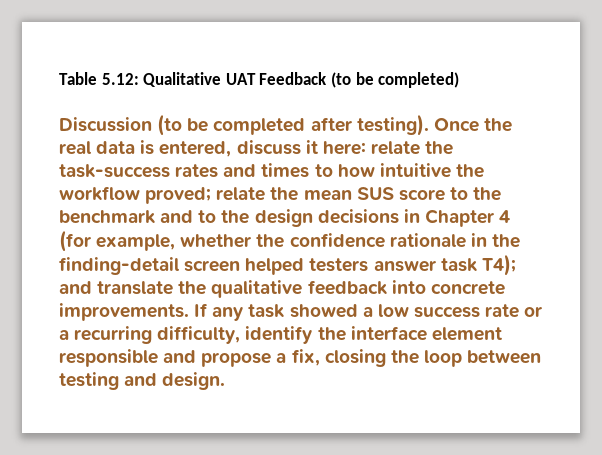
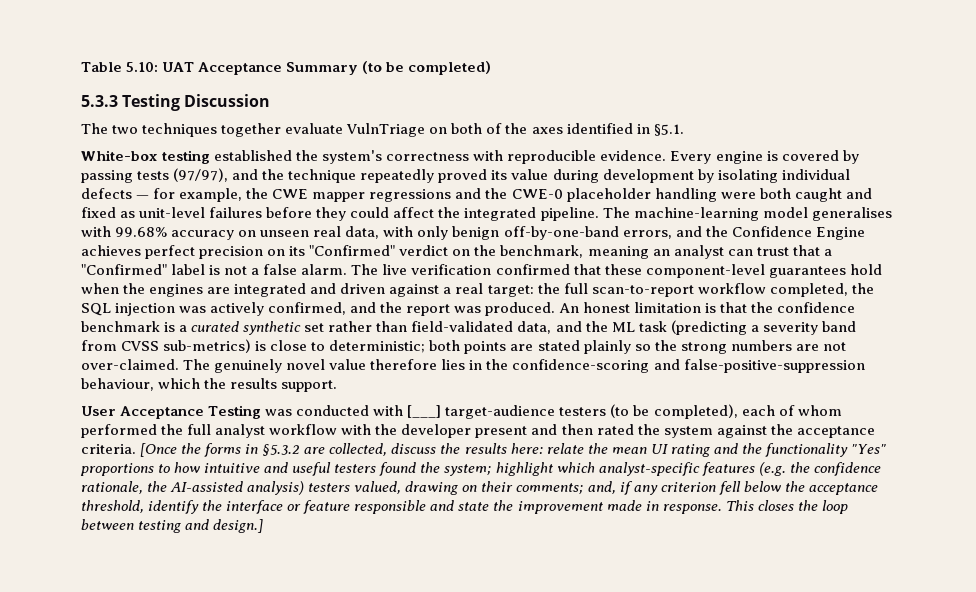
[101,72,328,87] 5.12: Qualitative UAT Feedback -> [126,62,359,75] 5.10: UAT Acceptance Summary
(460, 80) none -> [81,94,181,111] 5.3.3 Testing
[157,114,512,136] [59,140,454,157] [59,163,484,178] [59,186,502,204] [59,209,511,227] [59,230,520,252] [59,254,516,276] [59,280,505,298] [59,303,543,321] [59,326,502,344] [59,349,386,367] (to be completed after testing). Once the real data is entered, discuss it here: relate the task-success rates and times to how intuitive the workflow proved; relate the mean SUS score to the benchmark and to the design decisions in Chapter 4 (for example, whether the confidence rationale in the finding-detail screen helped testers answer task T4); and translate the qualitative feedback into concrete improvements. If any task showed a low success rate or a recurring difficulty, identify the interface element responsible and propose a fix, closing -> [81,123,684,137] [81,150,859,164] [81,168,850,183] [81,188,872,202] [81,207,892,221] [81,226,865,240] [81,245,832,259] [81,264,882,278] [81,283,874,297] [81,302,855,316] [81,320,856,335] [81,339,846,354] [81,359,865,373] [81,378,338,392] [81,404,842,419] [81,424,875,438] [81,443,886,457] [80,462,881,476] [81,481,878,495] [81,500,794,514] // The two techniques together evaluate VulnTriage on both of the axes identified in §5.1. // White-box testing established the system's correctness with reproducible evidence. Every engine is covered by passing tests (97/97), and the technique repeatedly proved its value during development by isolating individual defects — for example, the CWE mapper regressions and the CWE-0 placeholder handling were both caught and fixed as unit-level failures before they could affect the integrated pipeline. The machine-learning model generalises with 99.68% accuracy on unseen real data, with only benign off-by-one-band errors, and the Confidence Engine achieves perfect precision on its "Confirmed" verdict on the benchmark, meaning an analyst can trust that a "Confirmed" label is not a false alarm. The live verification confirmed that these component-level guarantees hold when the engines are integrated and driven against a real target: the full scan-to-report workflow completed, the SQL injection was actively confirmed, and the report was produced. An honest limitation is that the confidence benchmark is a curated synthetic set rather than field-validated data, and the ML task (predicting a severity band from CVSS sub-metrics) is close to deterministic; both points are stated plainly so the strong numbers are not over-claimed. The genuinely novel value therefore lies in the confidence-scoring and false-positive-suppression behaviour, which the results support. // User Acceptance Testing was conducted with [___] target-audience testers (to be completed), each of whom performed the full analyst workflow with the developer present and then rated the system against the acceptance criteria. [Once the forms in §5.3.2 are collected, discuss the results here: relate the mean UI rating and the functionality "Yes" proportions to how intuitive and useful testers found the system; highlight which analyst-specific features (e.g. the confidence rationale, the AI-assisted analysis) testers valued, drawing on their comments; and, if any criterion fell below the acceptance threshold, identify the interface or feature responsible and state the improvement made in response. This closes
[162,372,226,390] design. -> [213,519,264,533] design.]

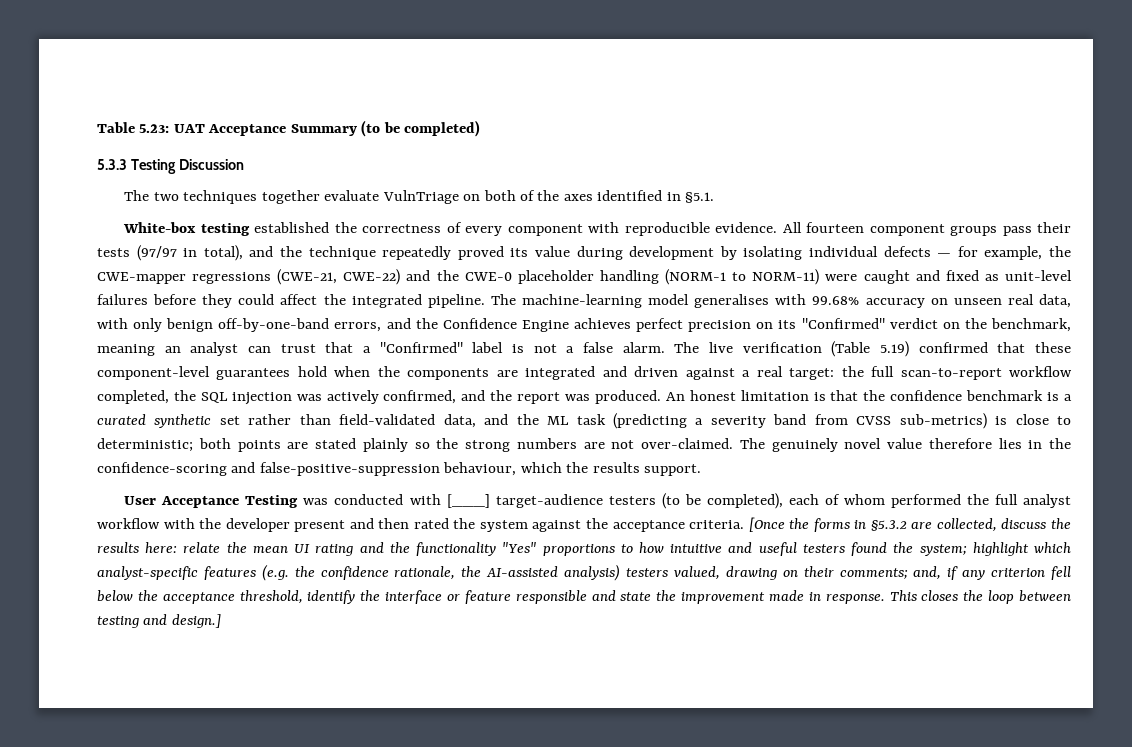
[126,62,159,72] 5.10: -> [139,124,170,133] 5.23:
[322,150,859,164] [81,168,229,183] system's correctness with reproducible evidence. Every engine is covered by passing tests (97/97), -> [362,222,1071,236] [97,245,243,261] correctness of every component with reproducible evidence. All fourteen component groups pass their tests (97/97 in total),
[272,189,452,202] CWE mapper regressions -> [97,269,401,285] CWE-mapper regressions (CWE-21, CWE-22)
[720,188,791,199] were both -> [665,269,858,285] (NORM-1 to NORM-11) were
(492, 269) none -> [831,341,909,357] (Table 5.19)
[149,284,204,297] engines -> [407,368,490,380] components

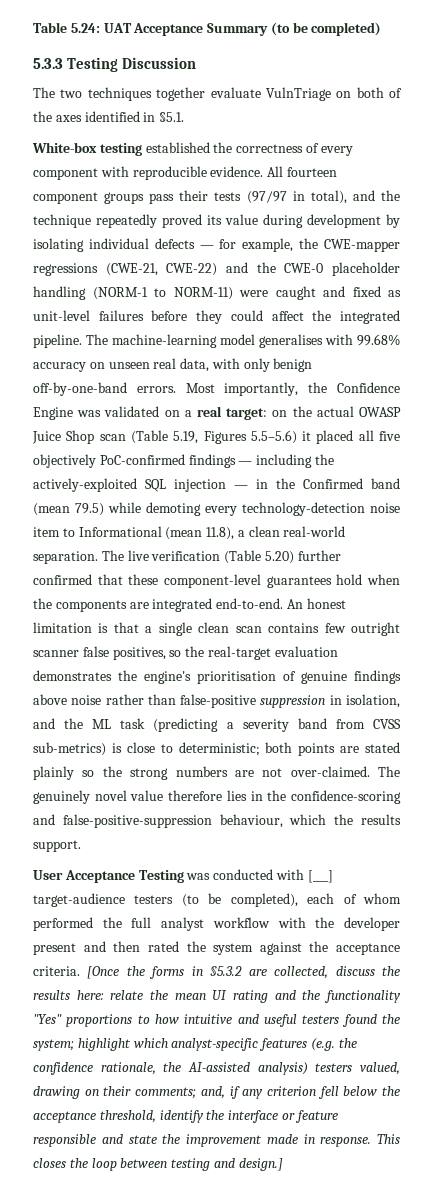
[139,124,170,133] 5.23: -> [70,23,100,33] 5.24:
[334,318,1071,332] [97,342,665,356] errors, and the Confidence Engine achieves perfect precision on its "Confirmed" verdict on the benchmark, meaning an analyst can trust that a "Confirmed" label is not a false alarm. -> [136,382,401,396] [33,406,401,420] [32,430,401,444] [33,454,334,468] [33,478,400,492] [33,502,400,516] [33,526,346,540] [33,551,98,564] errors. Most importantly, the Confidence Engine was validated on a real target: on the actual OWASP Juice Shop scan (Table 5.19, Figures 5.5–5.6) it placed all five objectively PoC-confirmed findings — including the actively-exploited SQL injection — in the Confirmed band (mean 79.5) while demoting every technology-detection noise item to Informational (mean 11.8), a clean real-world separation.
[879,341,909,357] 5.19) -> [264,550,341,564] 5.20) further
[602,366,1073,380] [97,390,661,405] and driven against a real target: the full scan-to-report workflow completed, the SQL injection was actively confirmed, and the report was produced. -> [216,598,284,609] end-to-end.
[863,390,1073,401] [97,414,476,428] the confidence benchmark is a curated synthetic set rather than field-validated data, -> [145,622,401,636] [33,646,338,660] [33,670,401,684] [33,694,400,708] a single clean scan contains few outright scanner false positives, so the real-target evaluation demonstrates the engine's prioritisation of genuine findings above noise rather than false-positive suppression in isolation,

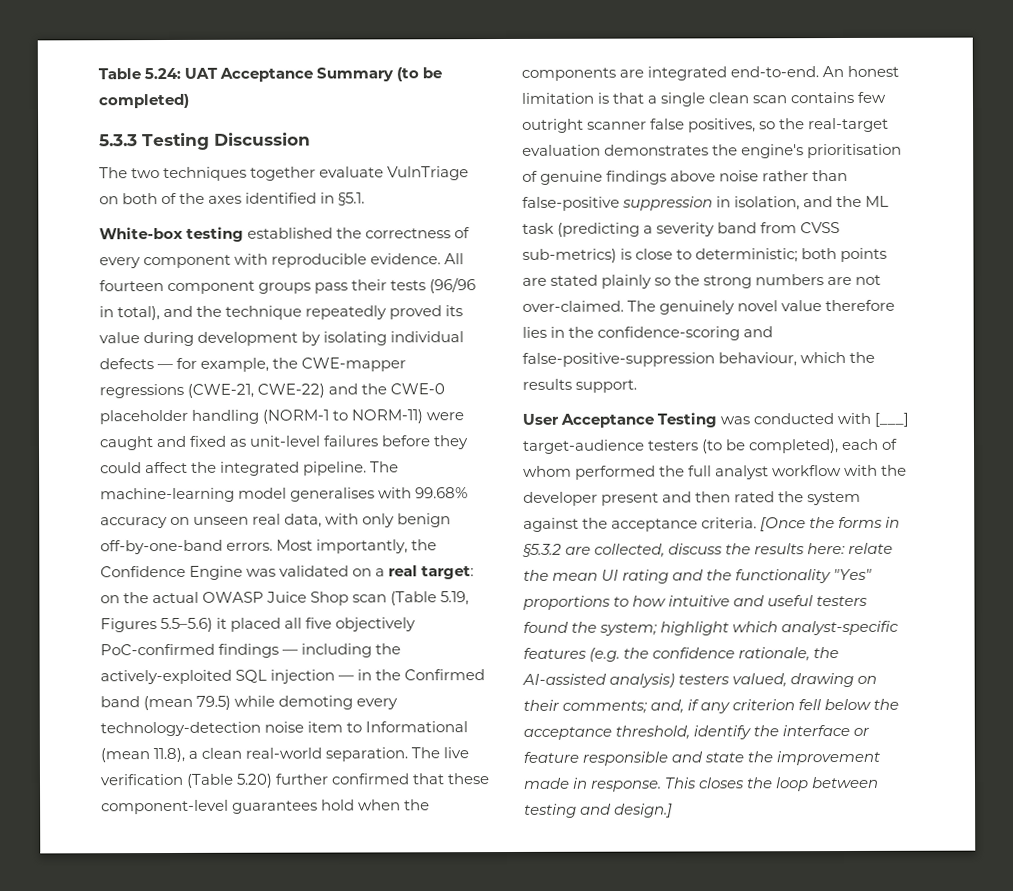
[246,191,287,204] (97/97 -> [429,277,477,294] (96/96

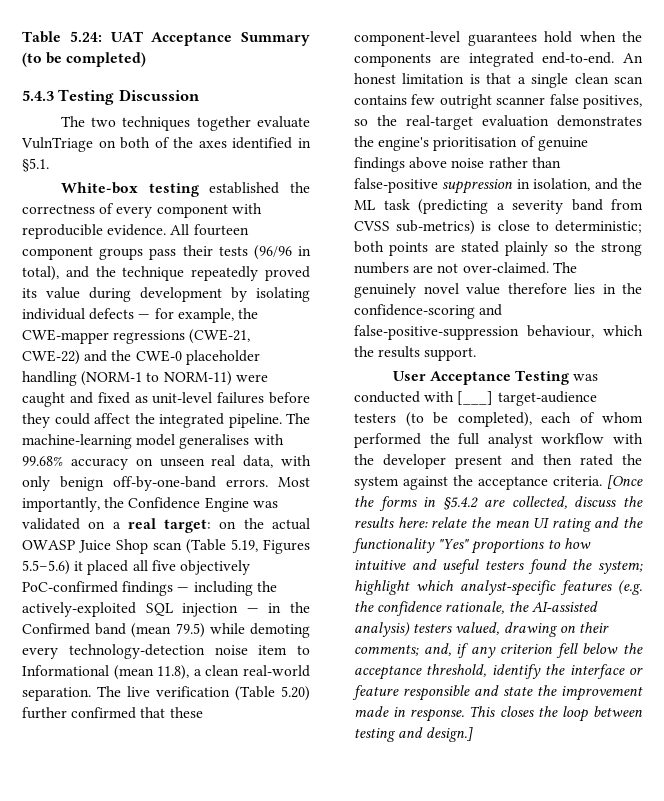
[99,134,138,147] 5.3.3 -> [22,90,54,101] 5.4.3
[522,543,562,557] §5.3.2 -> [442,497,478,510] §5.4.2

